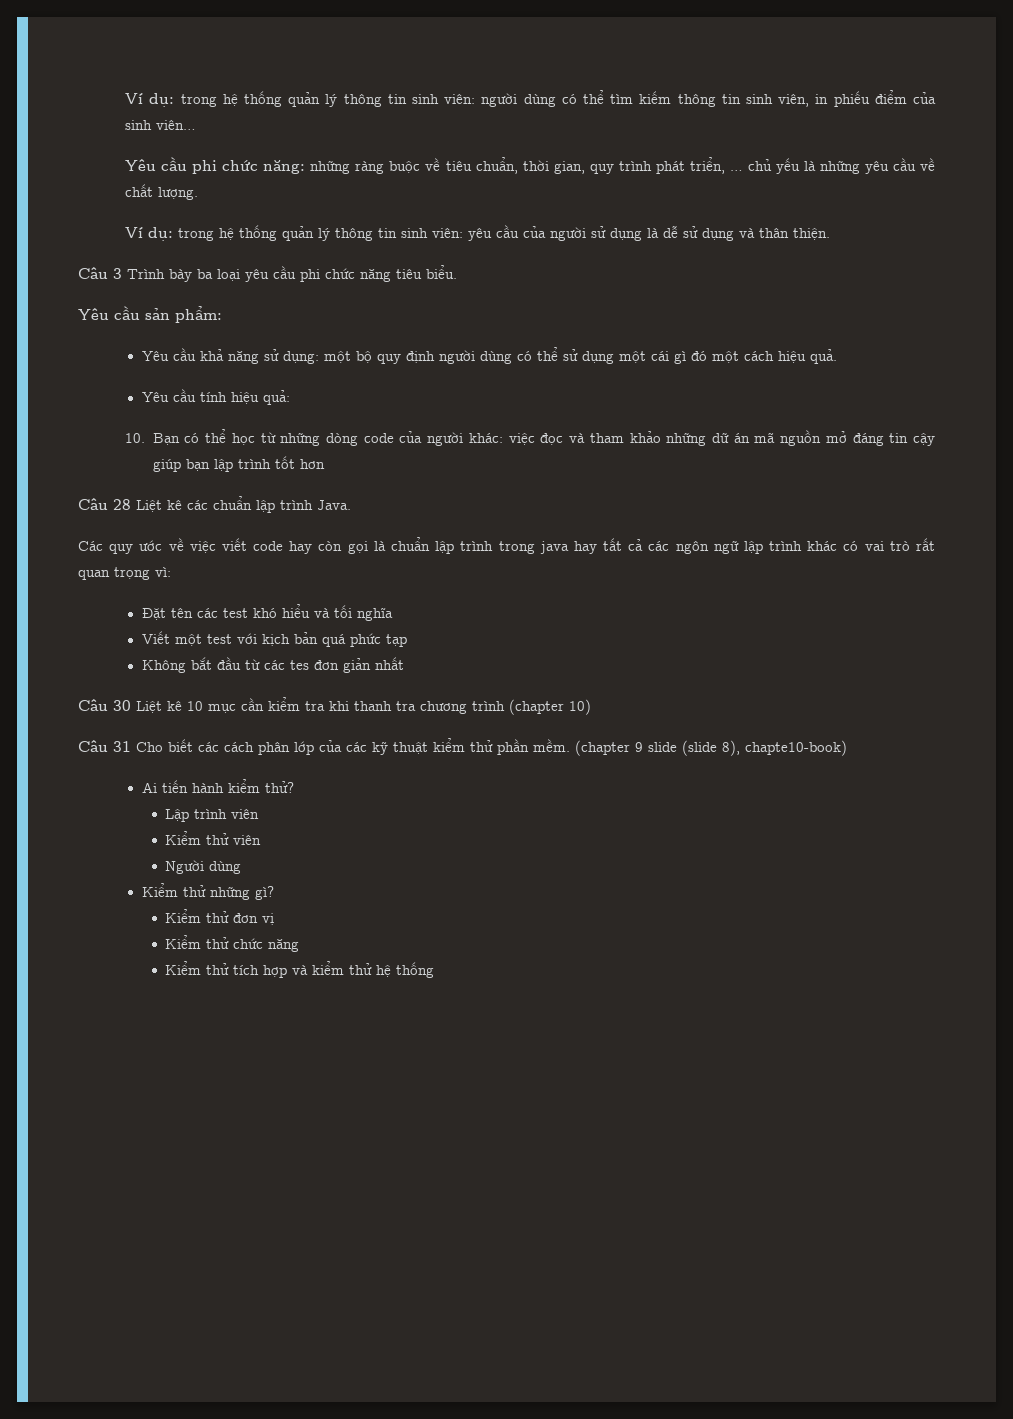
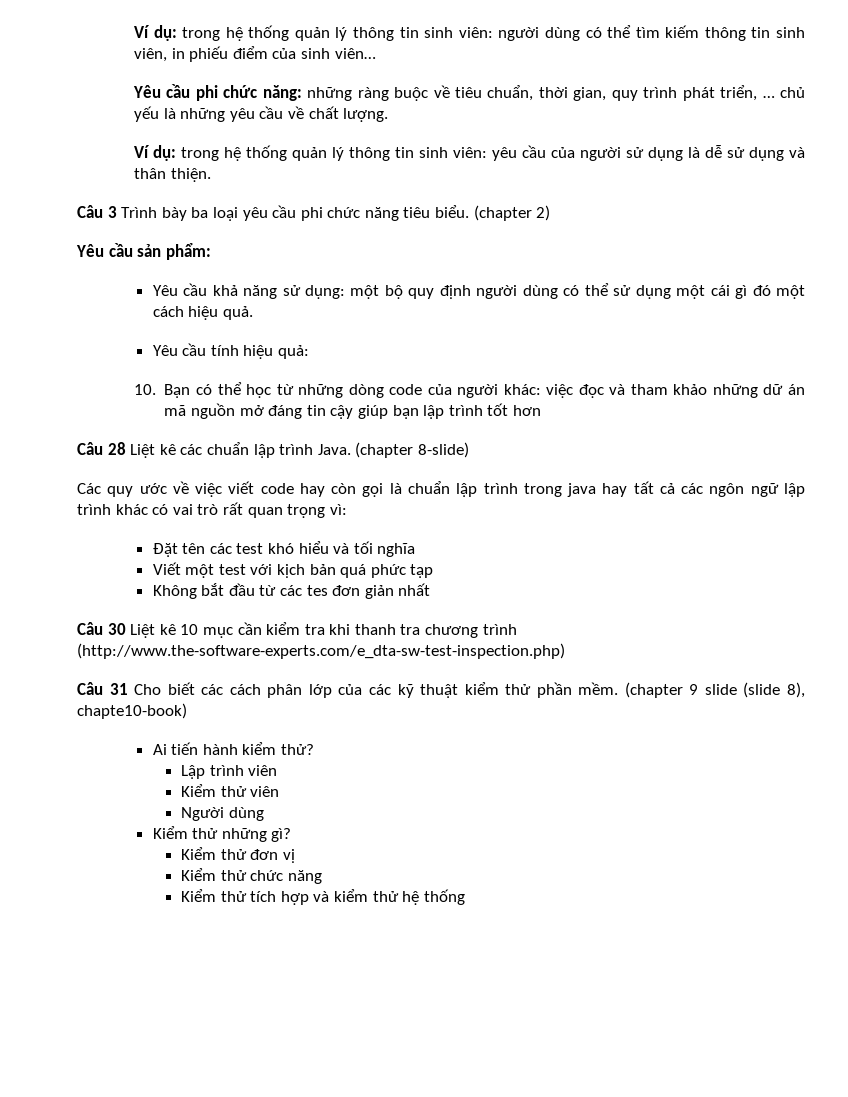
(457, 272) none -> [473,205,551,221] (chapter 2)
(351, 505) none -> [355,442,469,458] (chapter 8-slide)
[509,699,591,715] (chapter 10) -> [77,643,565,659] (http://www.the-software-experts.com/e_dta-sw-test-inspection.php)

